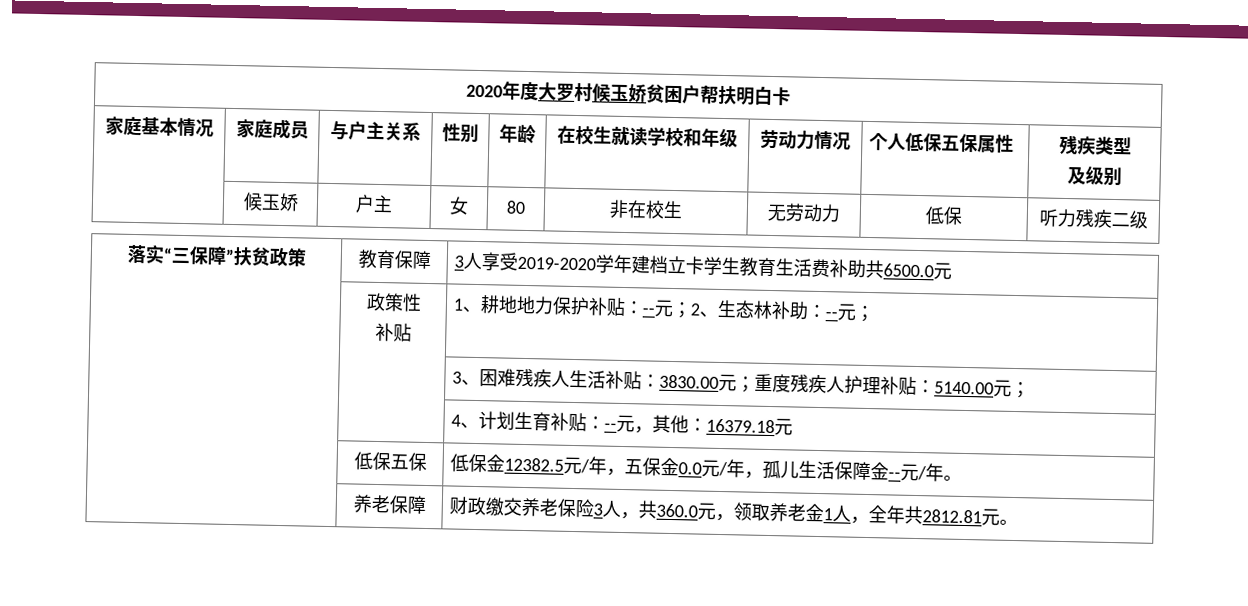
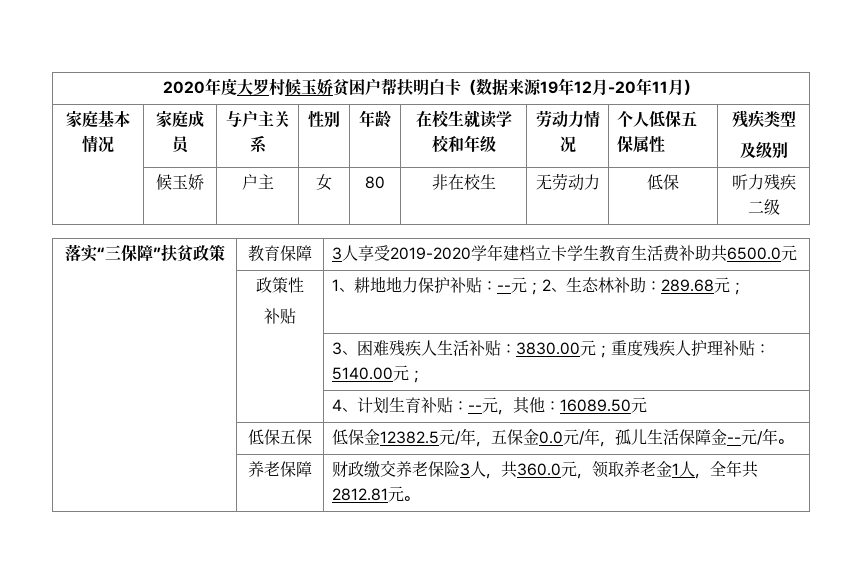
(791, 96) none -> [461,78,699,96] （数据来源19年12月-20年11月）
[825,311,839,319] -- -> [661,279,715,292] 289.68
[706,418,776,434] 16379.18 -> [560,399,632,412] 16089.50

